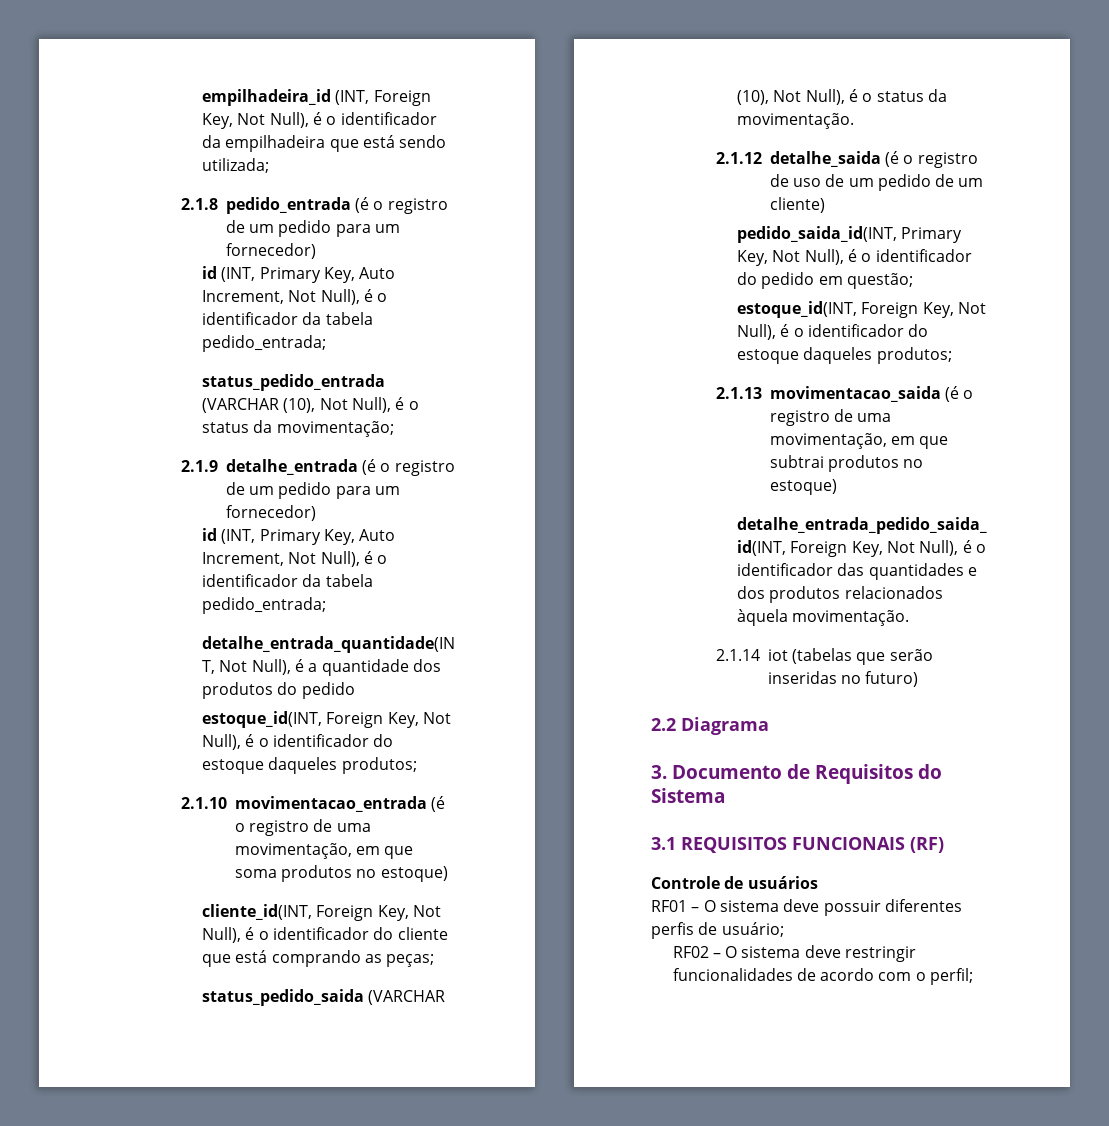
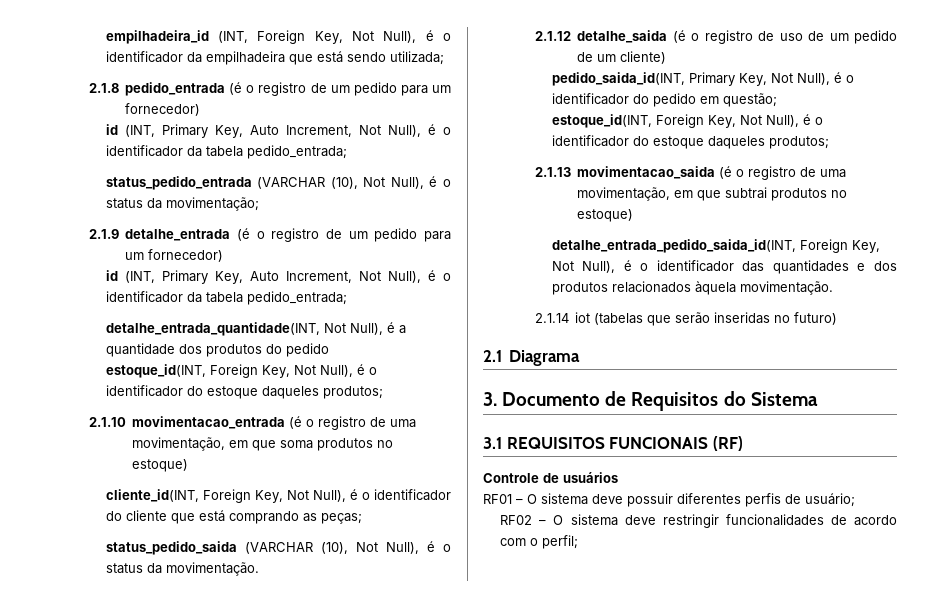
[651,718,676,731] 2.2 -> [483,350,502,362] 2.1

